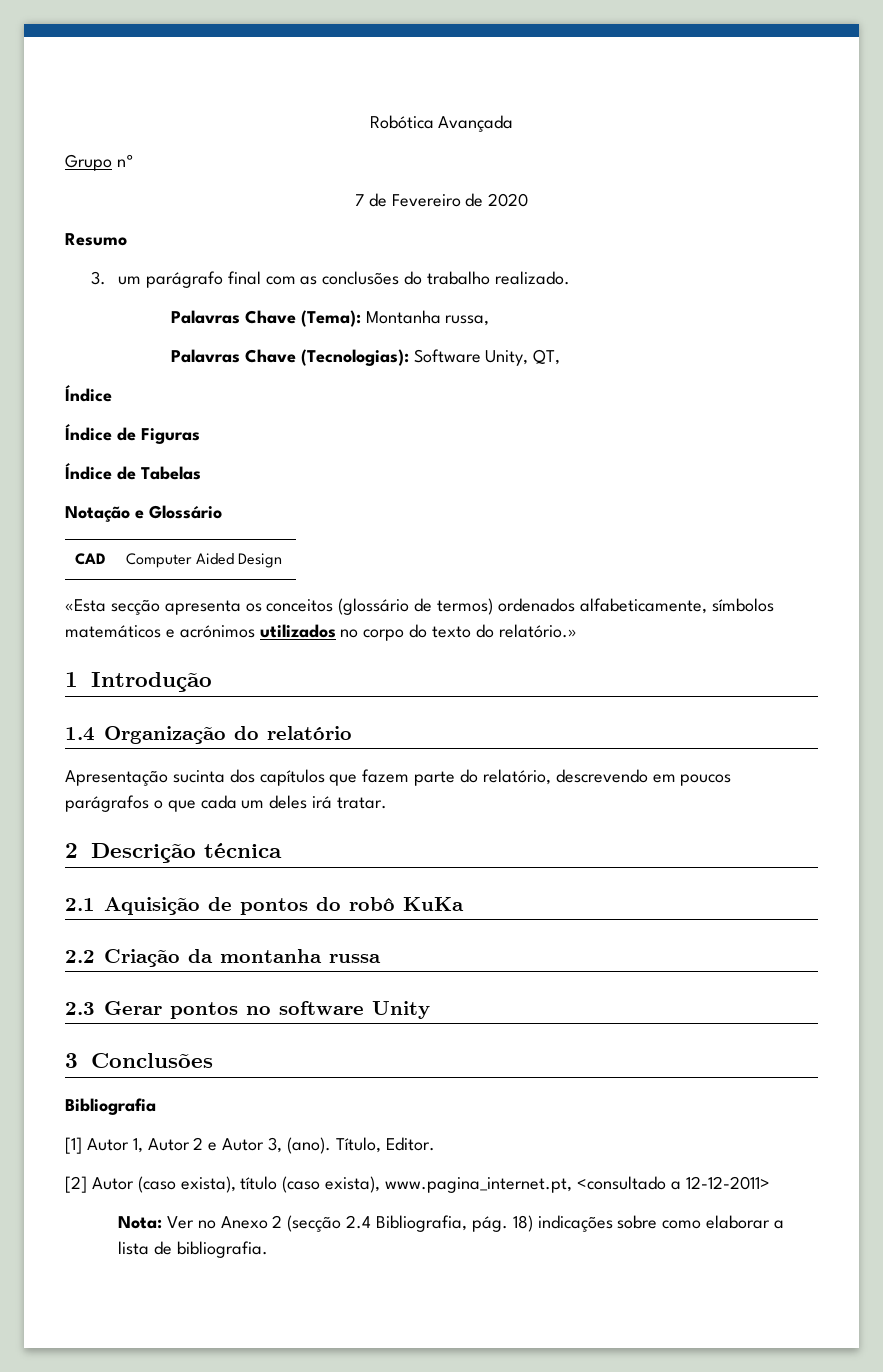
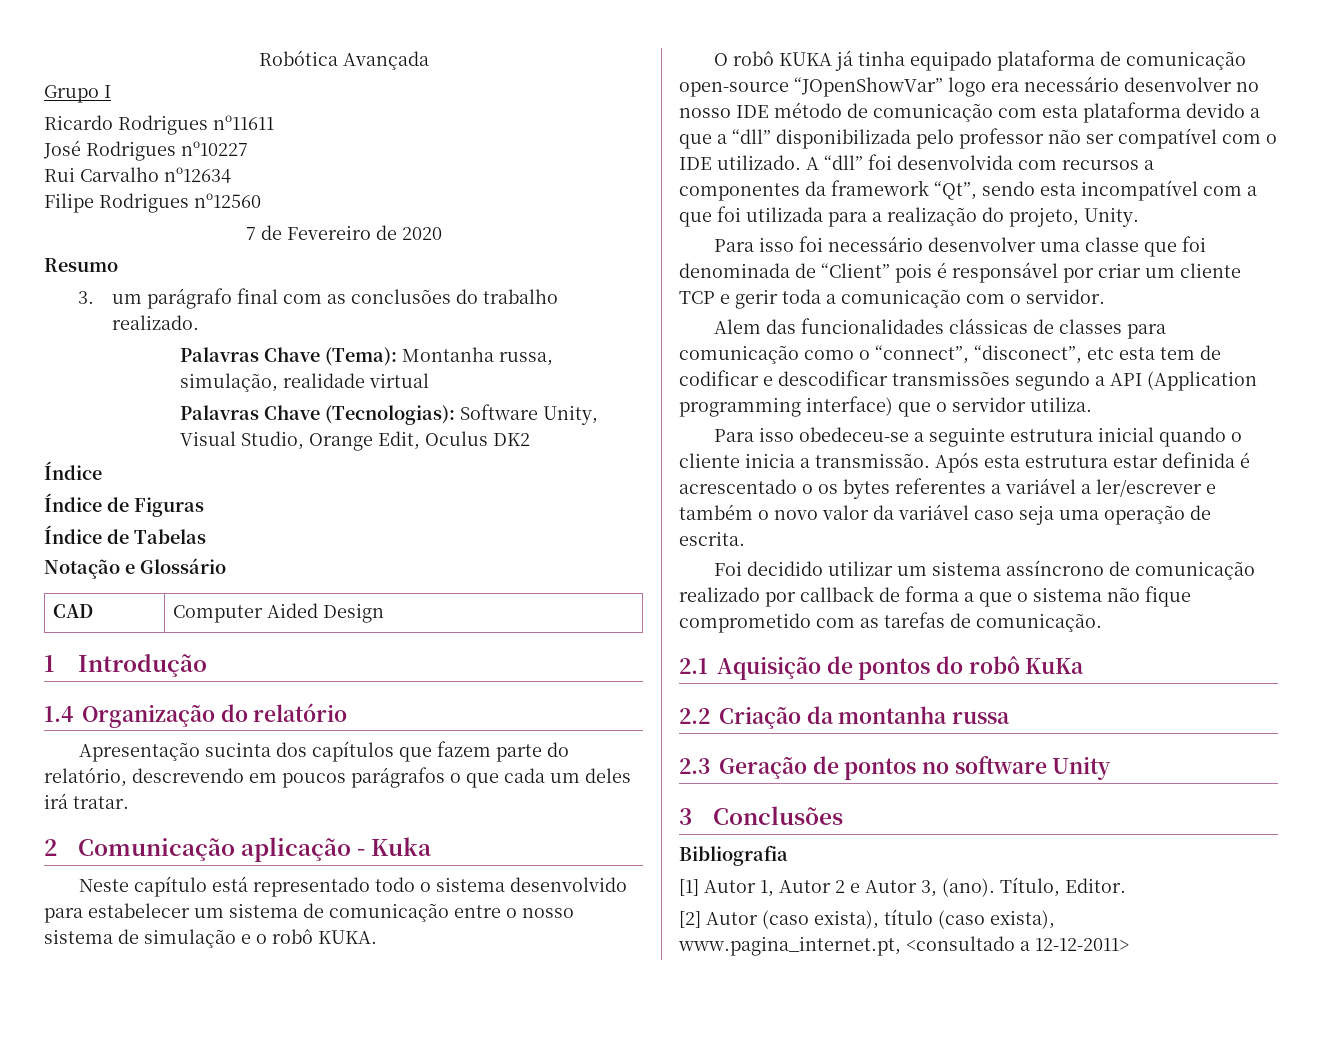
[116,154,134,167] nº -> [104,85,111,98] [44,115,274,135] [43,140,248,161] [44,167,231,183] [44,193,261,213] I // Ricardo Rodrigues nº11611 // José Rodrigues nº10227 // Rui Carvalho nº12634 // Filipe Rodrigues nº12560
(490, 320) none -> [180,373,430,392] simulação, realidade virtual
[533,349,561,365] QT, -> [180,431,531,451] Visual Studio, Orange Edit, Oculus DK2
[65,598,774,615] [65,624,577,641] // «Esta secção apresenta os conceitos (glossário de termos) ordenados alfabeticamente, símbolos matemáticos e acrónimos utilizados no corpo do texto do relatório.» -> (384, 613) none
[91,843,283,863] Descrição técnica -> [78,837,433,862] [79,876,628,897] [44,903,574,923] [44,929,377,948] [714,50,1247,71] [679,76,1259,97] [679,102,1260,123] [679,128,1277,149] [679,154,1154,170] [679,180,1257,201] [679,206,1139,227] [714,236,1207,257] [679,262,1241,283] [679,289,1105,309] [714,318,1167,339] [679,345,1221,364] [679,370,1257,391] [679,396,1092,417] [714,427,1243,447] [679,452,1250,473] [679,478,1216,499] [679,504,1211,525] [679,531,745,546] [714,560,1256,580] [679,586,1191,607] [679,612,1102,633] Comunicação aplicação - Kuka // Neste capítulo está representado todo o sistema desenvolvido para estabelecer um sistema de comunicação entre o nosso sistema de simulação e o robô KUKA. // O robô KUKA já tinha equipado plataforma de comunicação open-source “JOpenShowVar” logo era necessário desenvolver no nosso IDE método de comunicação com esta plataforma devido a que a “dll” disponibilizada pelo professor não ser compatível com o IDE utilizado. A “dll” foi desenvolvida com recursos a componentes da framework “Qt”, sendo esta incompatível com a que foi utilizada para a realização do projeto, Unity. // Para isso foi necessário desenvolver uma classe que foi denominada de “Client” pois é responsável por criar um cliente TCP e gerir toda a comunicação com o servidor. // Alem das funcionalidades clássicas de classes para comunicação como o “connect”, “disconect”, etc esta tem de codificar e descodificar transmissões segundo a API (Application programming interface) que o servidor utiliza. // Para isso obedeceu-se a seguinte estrutura inicial quando o cliente inicia a transmissão. Após esta estrutura estar definida é acrescentado o os bytes referentes a variável a ler/escrever e também o novo valor da variável caso seja uma operação de escrita. // Foi decidido utilizar um sistema assíncrono de comunicação realizado por callback de forma a que o sistema não fique comprometido com as tarefas de comunicação.
[104,1001,162,1015] Gerar -> [719,756,839,779] Geração de
[117,1215,785,1232] [117,1241,268,1258] // Nota: Ver no Anexo 2 (secção 2.4 Bibliografia, pág. 18) indicações sobre como elaborar a lista de bibliografia. -> (1129, 944) none

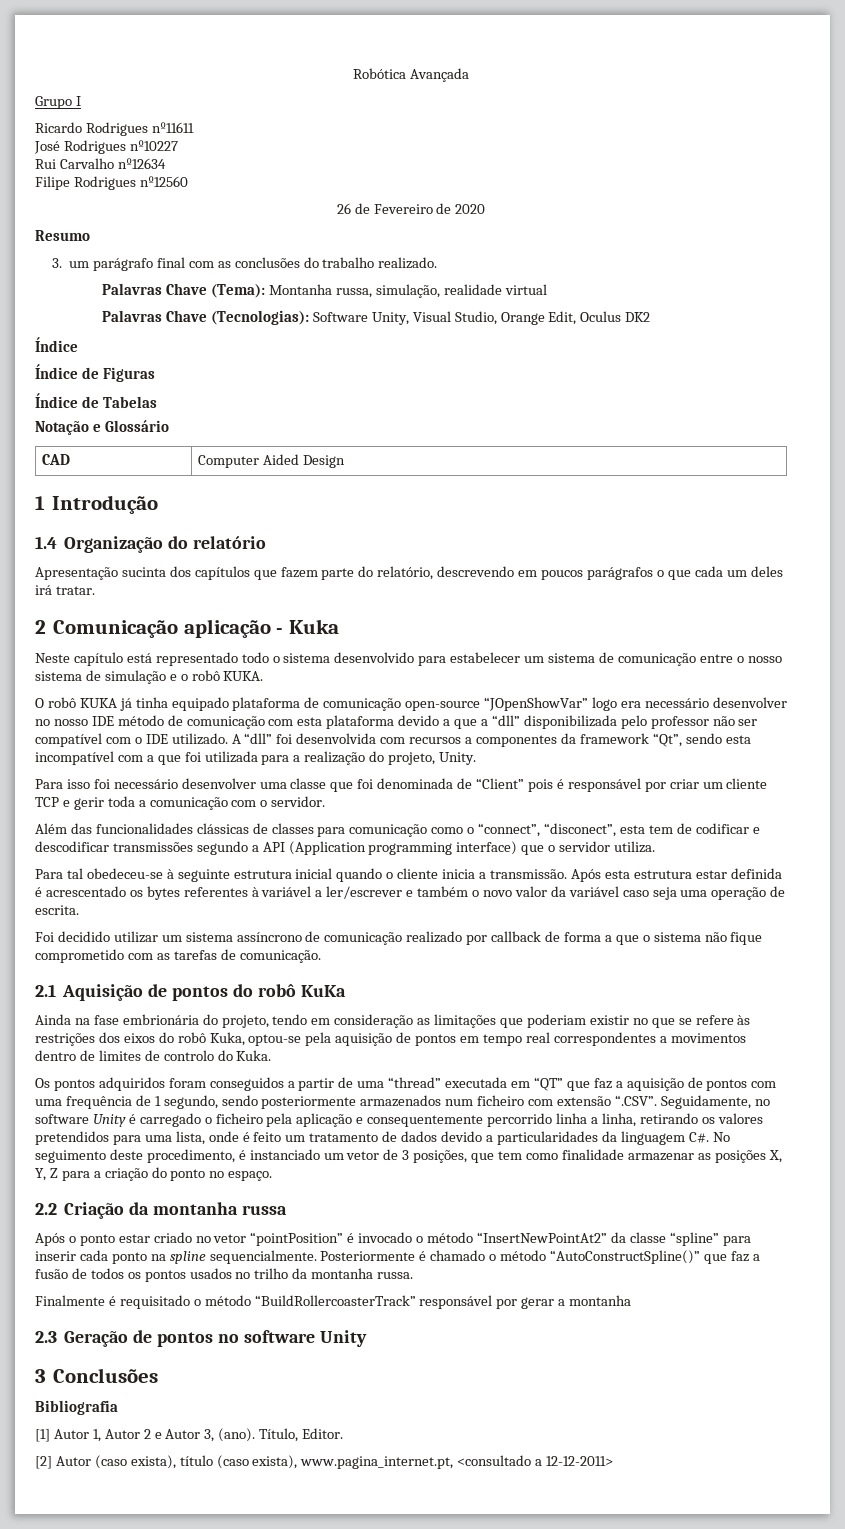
[245,227,256,240] 7 -> [336,203,351,214] 26
[714,319,762,334] Alem -> [35,823,67,834] Além
[1087,347,1114,360] etc -> (617, 830) none
[759,427,925,442] isso obedeceu-se a -> [66,868,174,879] tal obedeceu-se à
[802,484,813,494] o -> (126, 891) none
[991,484,1001,494] a -> [251,887,259,897] à
(1085, 666) none -> [35,1014,751,1028] [35,1032,746,1046] [35,1050,272,1061] [35,1077,777,1091] [35,1095,770,1109] [35,1113,763,1127] [35,1131,730,1145] [35,1149,782,1163] [35,1167,273,1181] // Ainda na fase embrionária do projeto, tendo em consideração as limitações que poderiam existir no que se refere às restrições dos eixos do robô Kuka, optou-se pela aquisição de pontos em tempo real correspondentes a movimentos dentro de limites de controlo do Kuka. // Os pontos adquiridos foram conseguidos a partir de uma “thread” executada em “QT” que faz a aquisição de pontos com uma frequência de 1 segundo, sendo posteriormente armazenados num ficheiro com extensão “.CSV”. Seguidamente, no software Unity é carregado o ficheiro pela aplicação e consequentemente percorrido linha a linha, retirando os valores pretendidos para uma lista, onde é feito um tratamento de dados devido a particularidades da linguagem C#. No seguimento deste procedimento, é instanciado um vetor de 3 posições, que tem como finalidade armazenar as posições X, Y, Z para a criação do ponto no espaço.
(1011, 717) none -> [35,1232,751,1246] [35,1250,760,1264] [35,1268,414,1282] [35,1295,632,1309] // Após o ponto estar criado no vetor “pointPosition” é invocado o método “InsertNewPointAt2” da classe “spline” para inserir cada ponto na spline sequencialmente. Posteriormente é chamado o método “AutoConstructSpline()” que faz a fusão de todos os pontos usados no trilho da montanha russa. // Finalmente é requisitado o método “BuildRollercoasterTrack” responsável por gerar a montanha

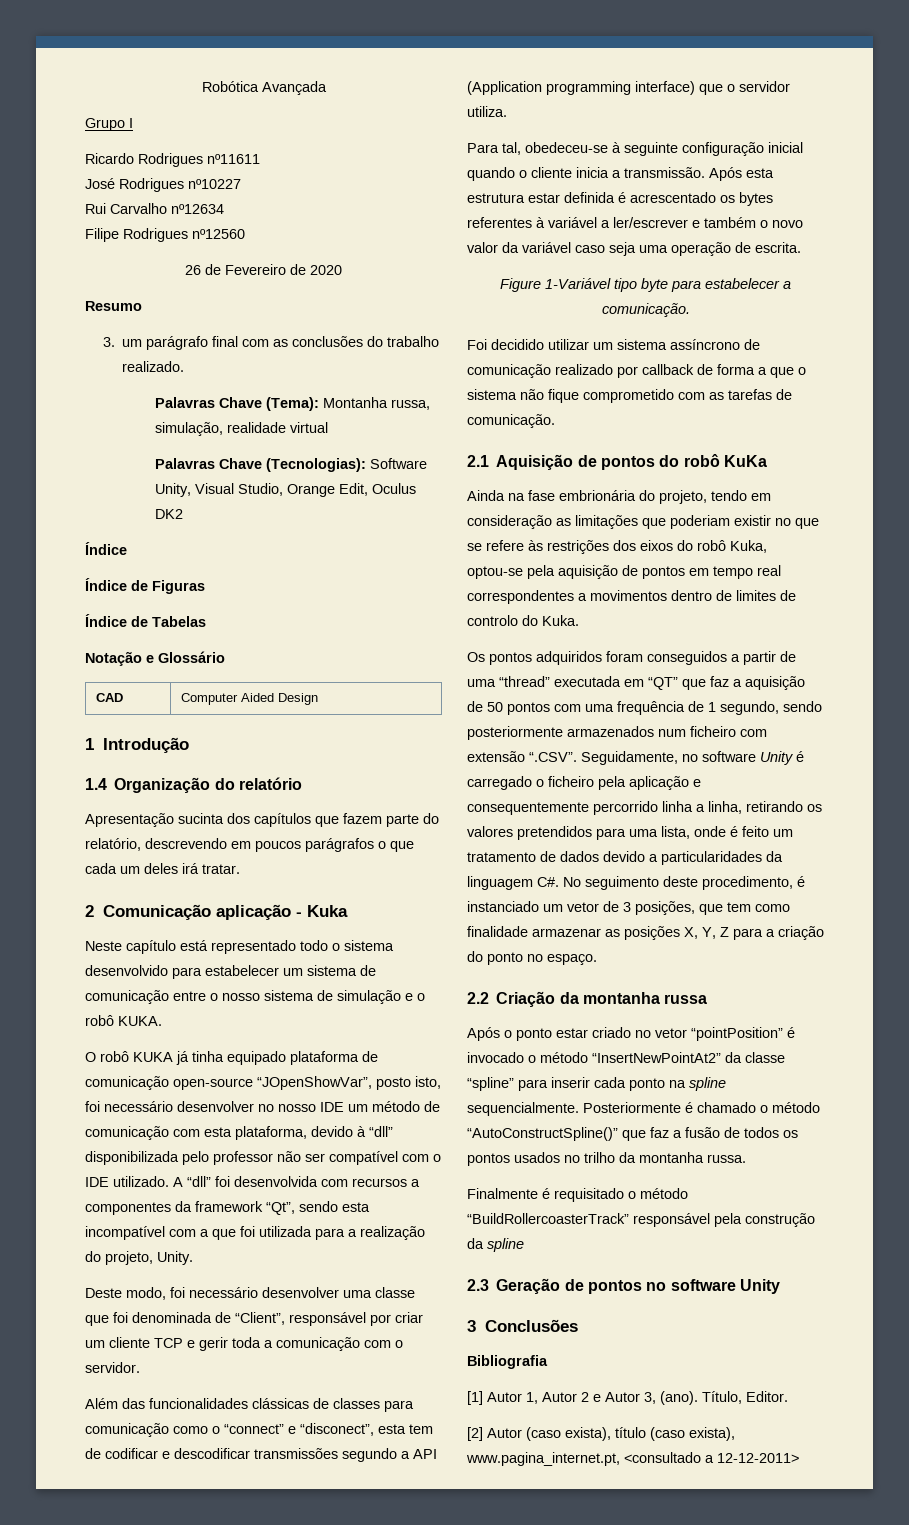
[484,697,641,711] “JOpenShowVar” logo era -> [257,1076,441,1090] [85,1101,100,1112] “JOpenShowVar”, posto isto, foi
(114, 721) none -> [348,1104,368,1112] um
[326,715,488,729] plataforma devido a que a -> [235,1126,366,1140] plataforma, devido à
[35,779,90,789] Para isso -> [85,1287,166,1300] Deste modo,
[476,778,564,792] “Client” pois é -> [235,1312,285,1325] “Client”,
[478,823,541,837] “connect”, -> [224,1424,296,1434] “connect” e
[66,868,83,879] tal -> [502,142,521,155] tal,
[233,870,292,879] estrutura -> [682,142,764,156] configuração
(79, 910) none -> [500,278,791,292] [601,303,690,317] // Figure 1-Variável tipo byte para estabelecer a comunicação.
(703, 1082) none -> [487,702,503,712] 50
[496,1295,632,1309] por gerar a montanha -> [714,1213,815,1227] [467,1238,524,1252] pela construção da spline

